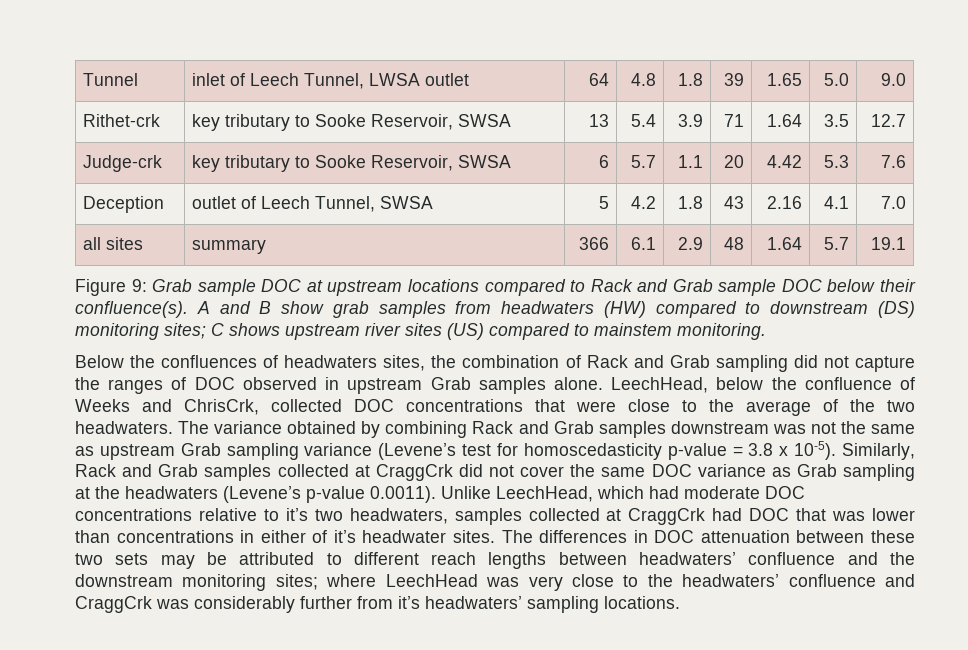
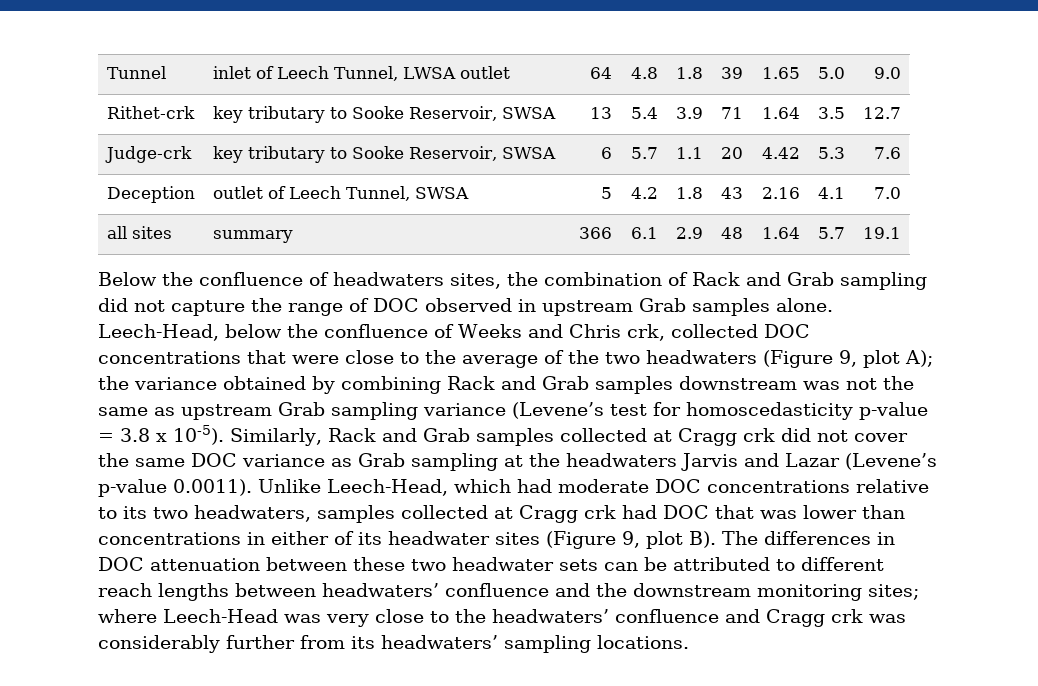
[75,279,916,296] [75,301,915,318] [75,323,766,340] // Figure 9: Grab sample DOC at upstream locations compared to Rack and Grab sample DOC below their confluence(s). A and B show grab samples from headwaters (HW) compared to downstream (DS) monitoring sites; C shows upstream river sites (US) compared to mainstem monitoring. -> (902, 233) none
[161,355,258,368] confluences -> [199,272,303,286] confluence
[108,379,164,394] ranges -> [288,303,343,316] range
[611,377,709,393] LeechHead, -> [98,324,219,341] Leech-Head,
[184,399,259,415] ChrisCrk, -> [568,324,665,341] Chris crk,
[75,421,210,434] headwaters. The -> [646,350,933,368] [98,376,129,390] headwaters (Figure 9, plot A); the
[375,464,453,481] CraggCrk -> [677,428,775,446] Cragg crk
(218, 492) none -> [681,453,840,471] Jarvis and Lazar
[496,486,593,502] LeechHead, -> [327,479,448,496] Leech-Head,
[285,508,308,521] it’s -> [123,506,147,519] its
[628,508,706,525] CraggCrk -> [519,505,616,523] Cragg crk
[333,530,495,543] it’s headwater sites. -> [358,531,716,549] its headwater sites (Figure 9, plot B).
[115,553,195,569] sets may -> [452,557,638,571] headwater sets can
[385,574,478,587] LeechHead -> [163,609,278,623] Leech-Head
[75,596,152,613] CraggCrk -> [766,609,863,627] Cragg crk
[398,596,420,609] it’s -> [351,636,375,649] its

